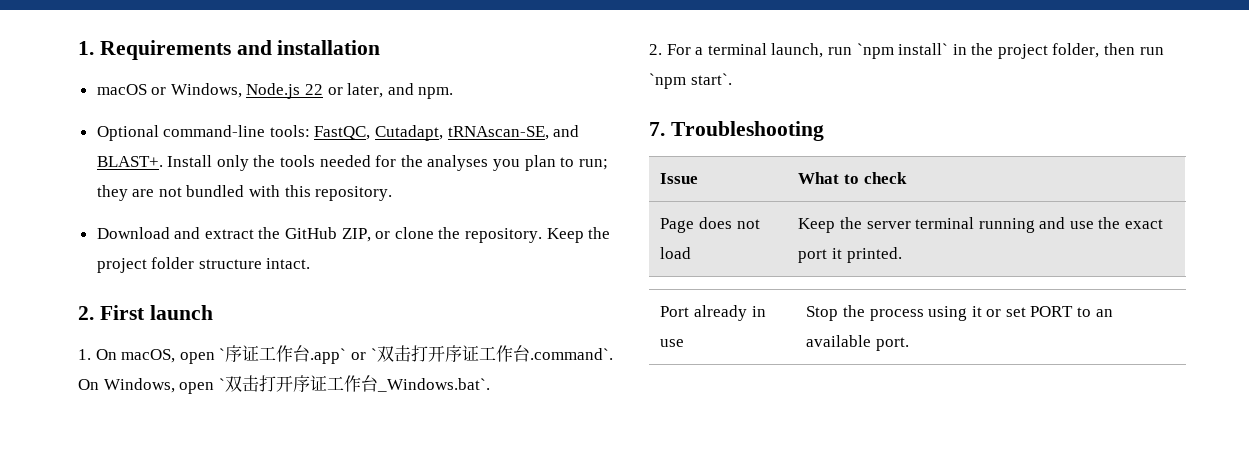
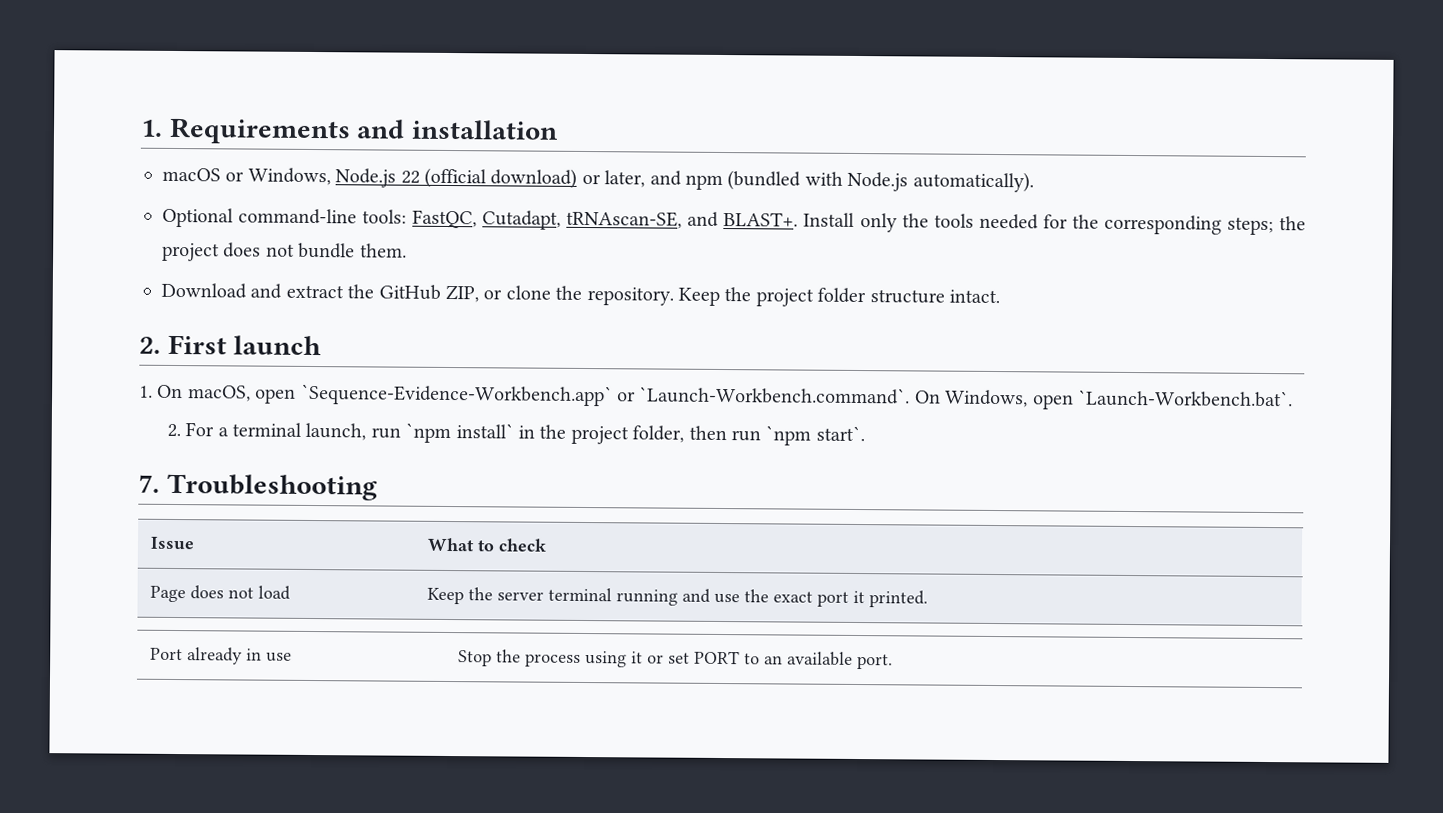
(324, 89) none -> [424,167,578,189] (official download)
[418,87,454,99] npm. -> [684,170,1034,193] npm (bundled with Node.js automatically).
[427,155,608,171] [96,185,393,201] analyses you plan to run; they are not bundled with this repository. -> [1103,214,1306,236] [162,242,407,262] corresponding steps; the project does not bundle them.
[219,345,613,364] [78,375,490,394] `序证工作台.app` or `双击打开序证工作台.command`. On Windows, open `双击打开序证工作台_Windows.bat`. -> [300,383,1293,410] `Sequence-Evidence-Workbench.app` or `Launch-Workbench.command`. On Windows, open `Launch-Workbench.bat`.

